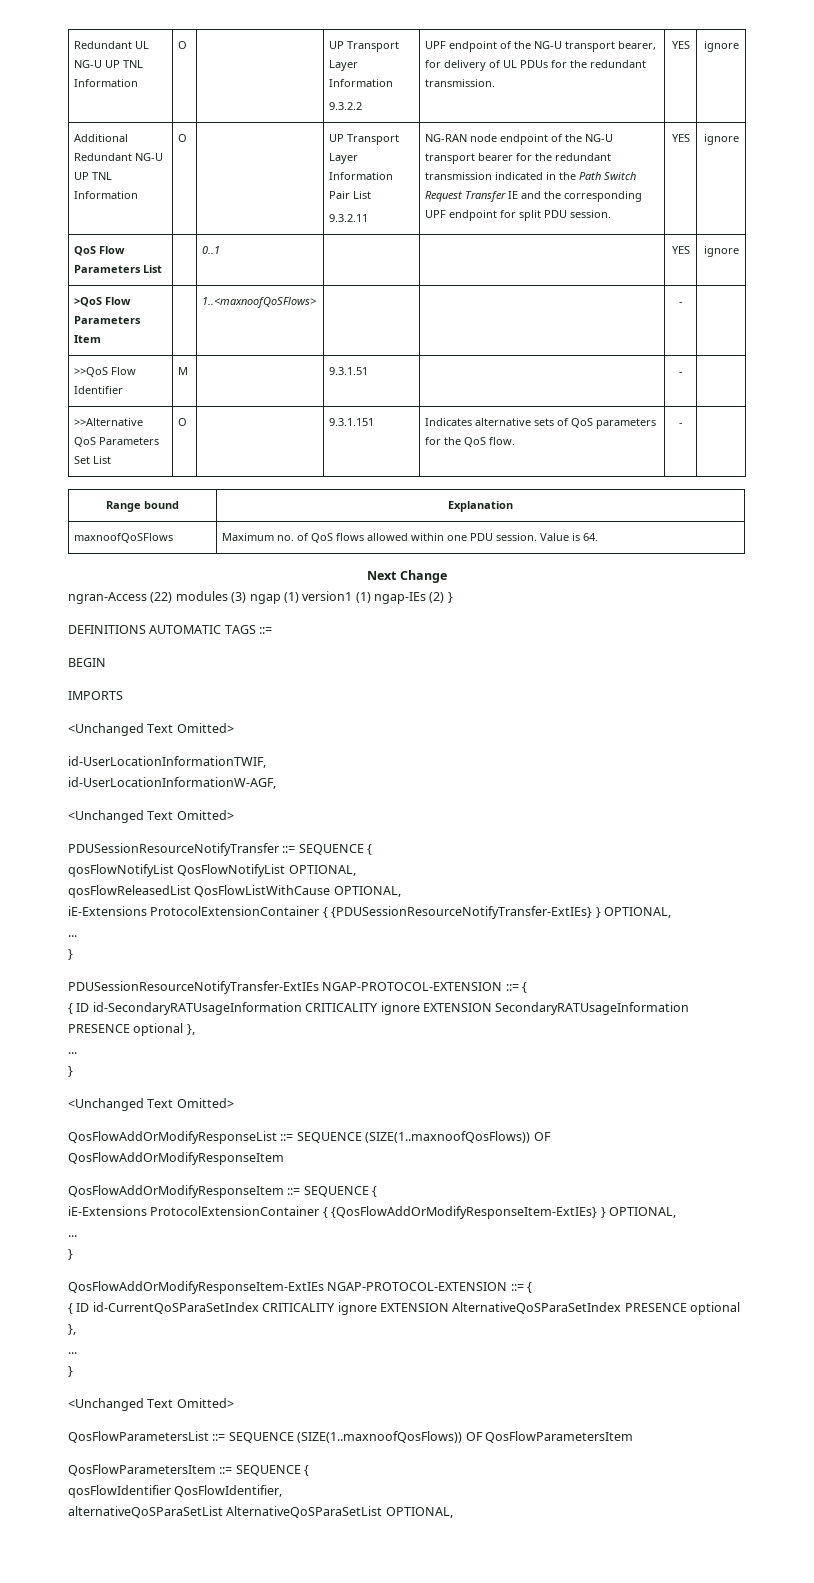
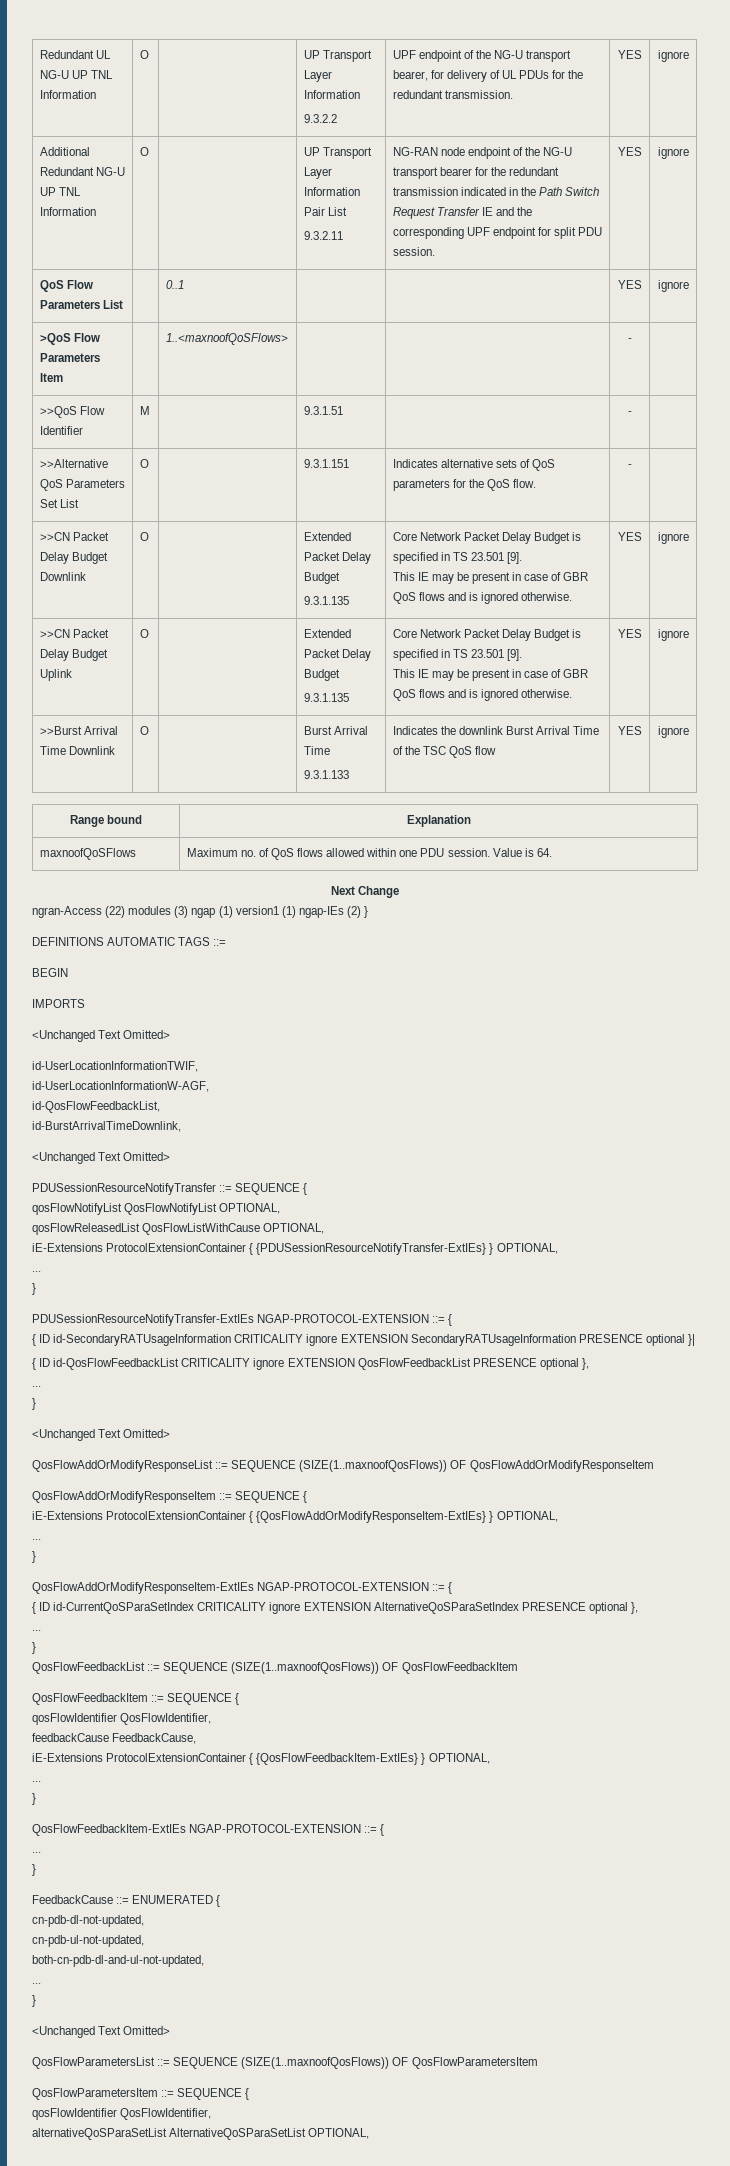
(683, 424) none -> [39,532,109,541] [39,552,108,564] [39,572,86,581] [139,532,149,541] [303,532,351,541] [303,552,371,564] [303,572,340,584] [303,596,349,605] [392,532,582,544] [392,552,523,564] [392,572,589,584] [392,592,573,604] [617,532,642,541] [657,532,689,544] [39,629,109,638] [39,649,108,661] [39,669,72,681] [139,629,149,638] [303,629,351,638] [303,649,371,661] [303,669,340,681] [303,693,349,702] [392,629,582,641] [392,649,523,661] [392,669,589,681] [392,689,573,701] [617,629,642,638] [657,629,689,641] [39,726,118,735] [39,746,115,755] [139,726,149,735] [303,726,368,735] [303,746,330,755] [303,770,349,779] [392,726,600,735] [392,746,497,758] [617,726,642,735] [657,726,689,738] // >>CN Packet Delay Budget Downlink | O | | Extended Packet Delay Budget // 9.3.1.135 | Core Network Packet Delay Budget is specified in TS 23.501 [9]. // This IE may be present in case of GBR QoS flows and is ignored otherwise. | YES | ignore // >>CN Packet Delay Budget Uplink | O | | Extended Packet Delay Budget // 9.3.1.135 | Core Network Packet Delay Budget is specified in TS 23.501 [9]. // This IE may be present in case of GBR QoS flows and is ignored otherwise. | YES | ignore // >>Burst Arrival Time Downlink | O | | Burst Arrival Time // 9.3.1.133 | Indicates the downlink Burst Arrival Time of the TSC QoS flow | YES | ignore
(276, 783) none -> [32,1101,160,1113] [32,1121,181,1132] // id-QosFlowFeedbackList, // id-BurstArrivalTimeDownlink,
(184, 1029) none -> [687,1334,695,1346] [32,1358,579,1370] }| // { ID id-QosFlowFeedbackList CRITICALITY ignore EXTENSION QosFlowFeedbackList PRESENCE optional
(73, 1371) none -> [32,1662,518,1674] [32,1693,240,1705] [32,1713,212,1725] [32,1733,197,1744] [32,1753,490,1765] [32,1781,41,1782] [32,1793,36,1805] [32,1824,385,1836] [32,1852,41,1853] [32,1864,36,1876] [32,1895,221,1907] [32,1915,144,1927] [32,1935,144,1947] [32,1955,204,1967] [32,1983,41,1984] [32,1995,36,2007] // QosFlowFeedbackList ::= SEQUENCE (SIZE(1..maxnoofQosFlows)) OF QosFlowFeedbackItem // QosFlowFeedbackItem ::= SEQUENCE { // qosFlowIdentifier QosFlowIdentifier, // feedbackCause FeedbackCause, // iE-Extensions ProtocolExtensionContainer { {QosFlowFeedbackItem-ExtIEs} } OPTIONAL, // ... // } // QosFlowFeedbackItem-ExtIEs NGAP-PROTOCOL-EXTENSION ::= { // ... // } // FeedbackCause ::= ENUMERATED { // cn-pdb-dl-not-updated, // cn-pdb-ul-not-updated, // both-cn-pdb-dl-and-ul-not-updated, // ... // }

